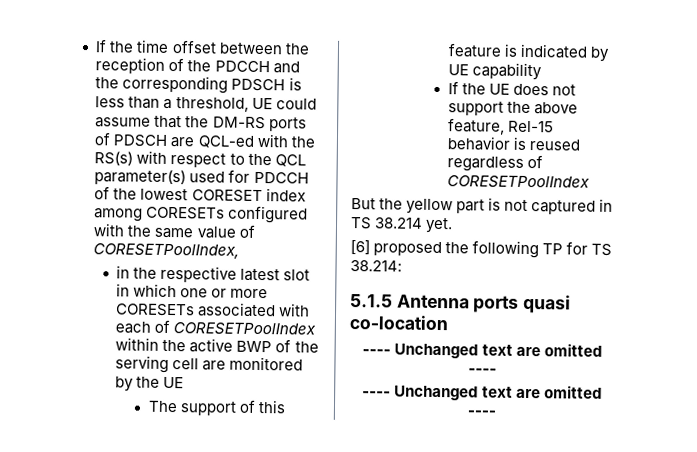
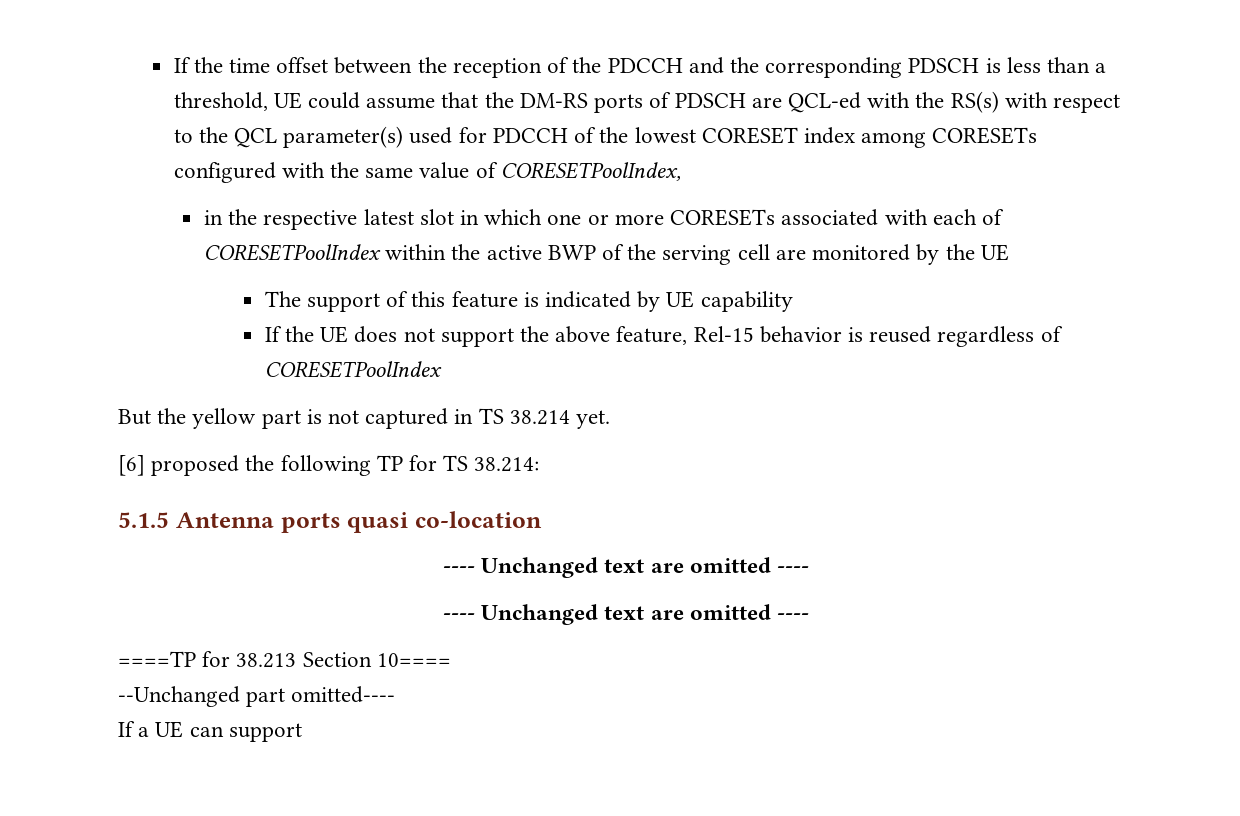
(496, 413) none -> [118,651,451,668] [118,686,396,707] [118,721,302,742] // ====TP for 38.213 Section 10==== // --Unchanged part omitted---- // If a UE can support

